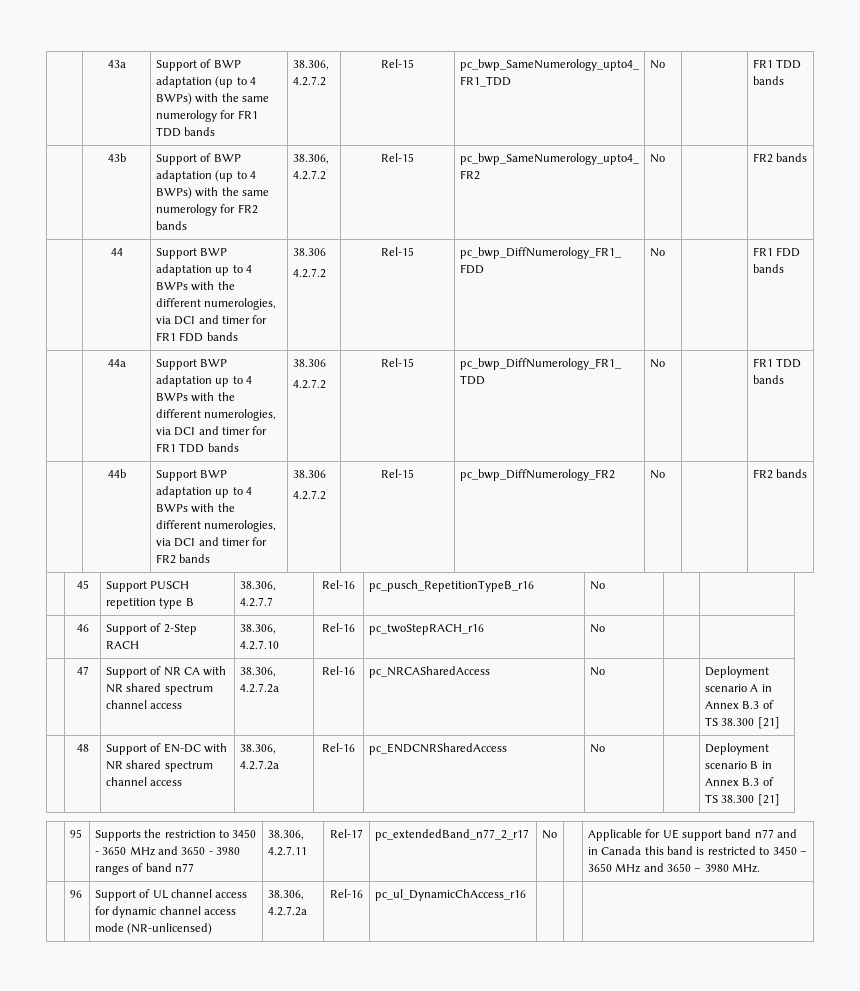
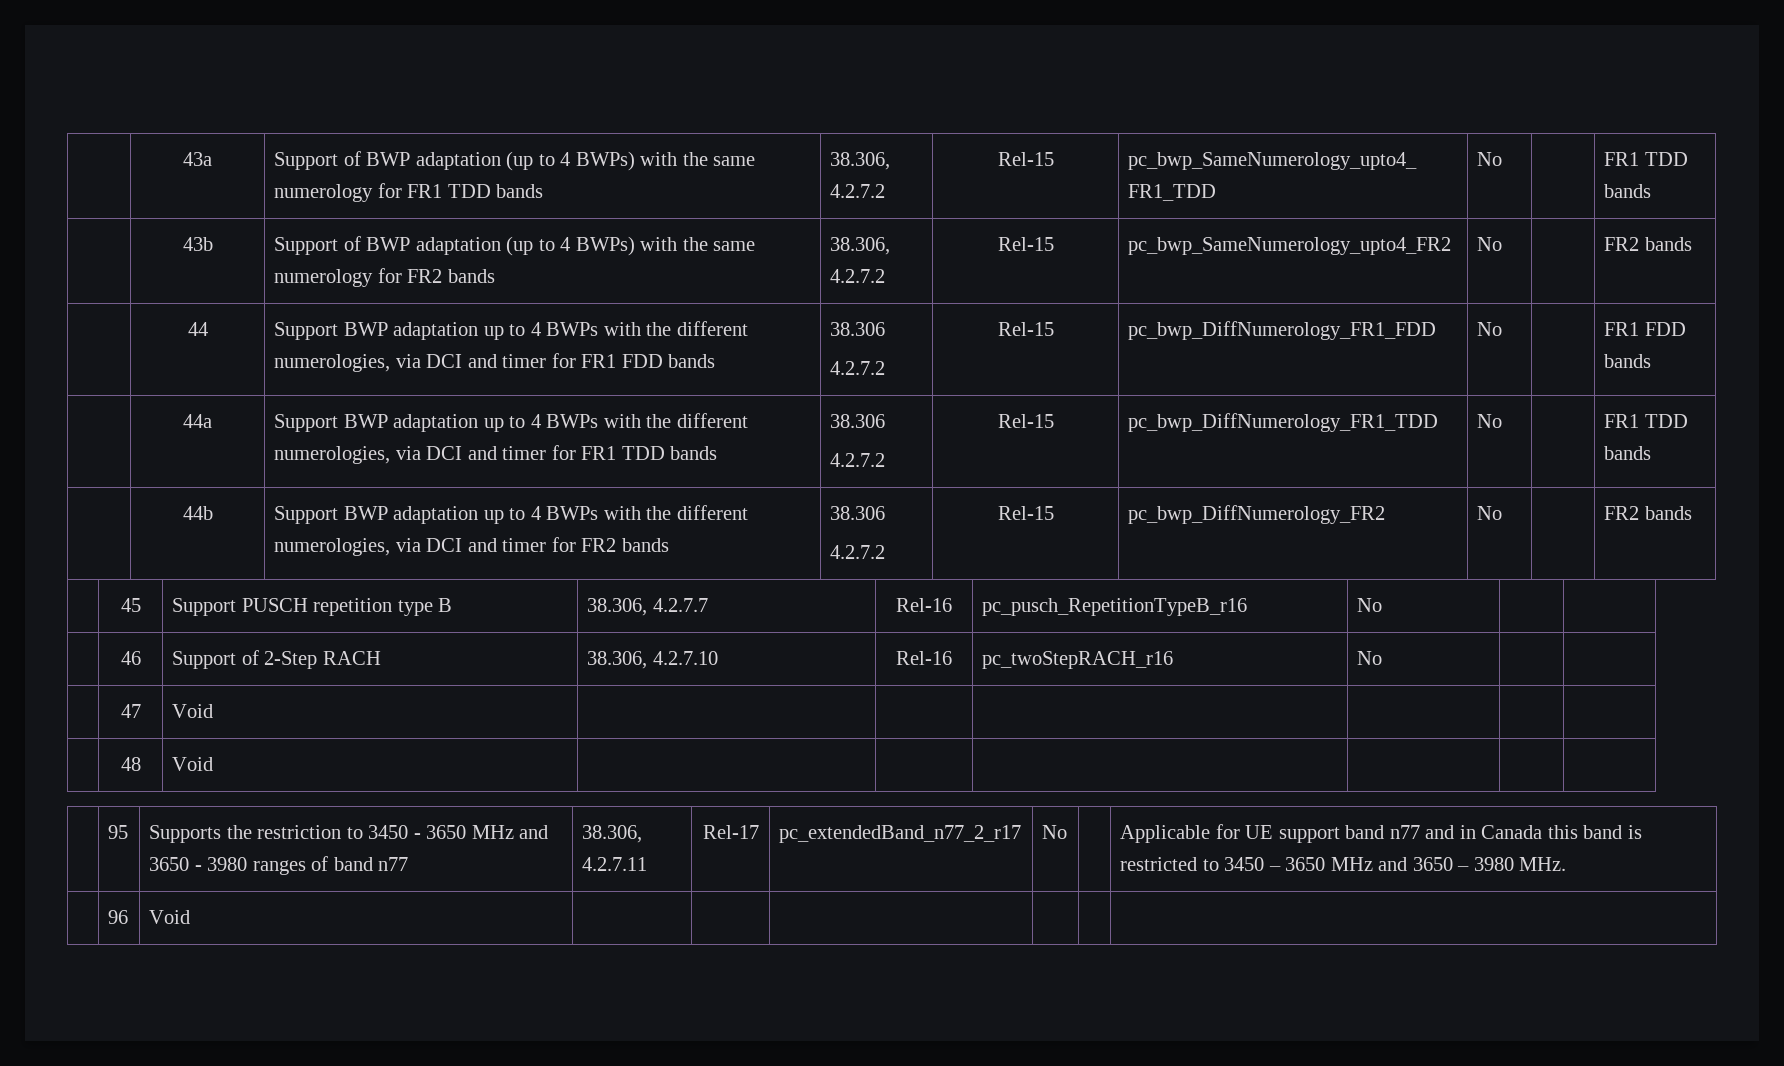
[105,666,227,678] [105,683,213,695] [105,700,183,709] [239,667,276,677] [239,683,279,693] [322,666,355,675] [368,666,490,678] [589,667,605,676] [704,666,769,678] [704,684,772,692] [704,700,774,709] [704,717,780,729] [76,744,89,752] [105,743,228,755] [105,760,213,772] [105,777,183,786] [239,744,276,754] [239,760,279,770] [322,743,355,752] [368,743,507,755] [589,744,605,753] [704,743,769,755] [704,761,772,769] [704,777,774,786] [704,794,780,806] Support of NR CA with NR shared spectrum channel access | 38.306, 4.2.7.2a | Rel-16 | pc_NRCASharedAccess | No | | Deployment scenario A in Annex B.3 of TS 38.300 [21] // | 48 | Support of EN-DC with NR shared spectrum channel access | 38.306, 4.2.7.2a | Rel-16 | pc_ENDCNRSharedAccess | No | | Deployment scenario B in Annex B.3 of TS 38.300 [21] -> [172,704,214,718] [120,757,141,771] [172,757,214,771] Void | | | | | | // | 48 | Void | | | | | |
[94,889,248,901] [94,906,237,918] [94,923,213,935] [267,890,304,900] [267,906,307,916] [330,889,363,898] [374,889,526,901] Support of UL channel access for dynamic channel access mode (NR-unlicensed) | 38.306, 4.2.7.2a | Rel-16 | pc_ul_DynamicChAccess_r16 -> [149,910,191,924] Void | | |

